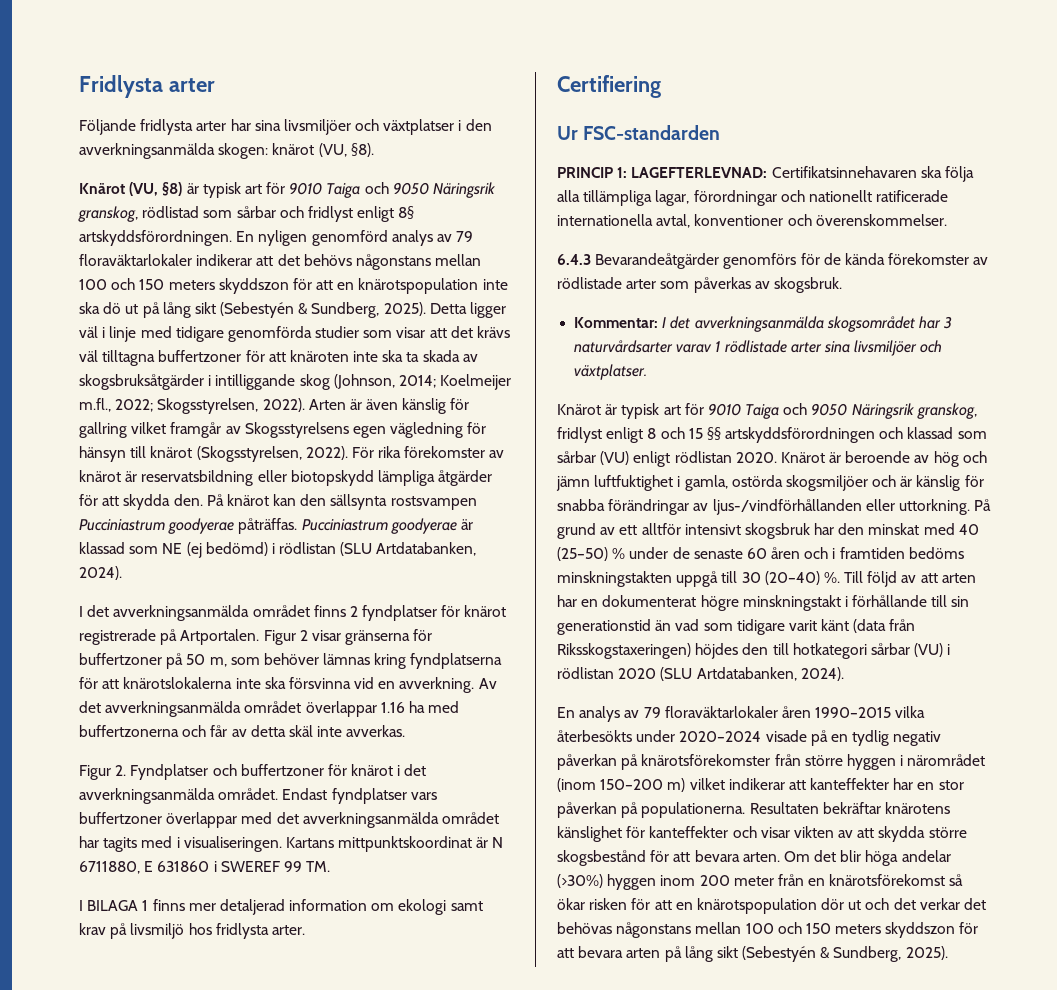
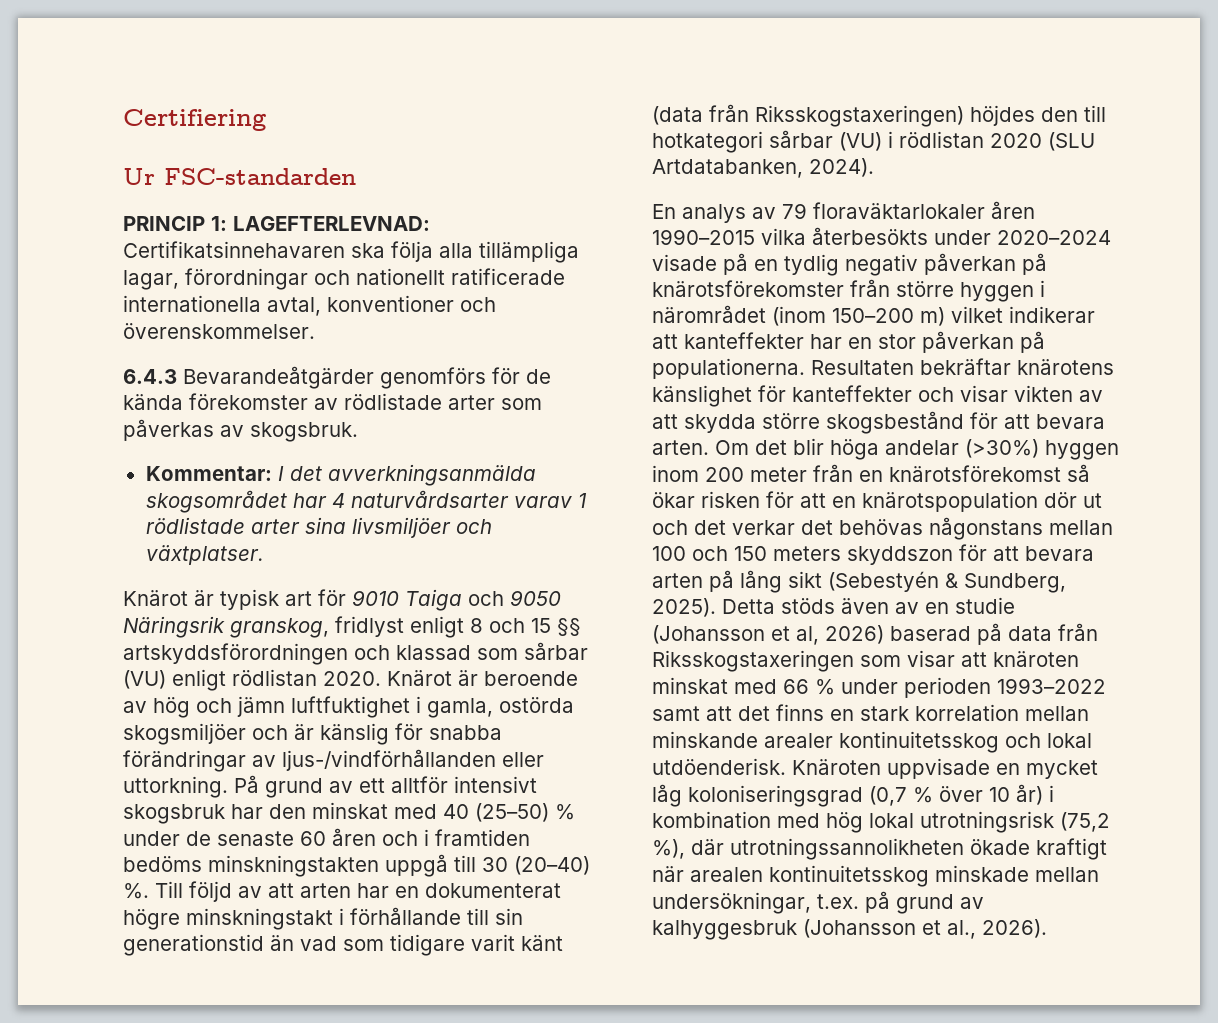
[79,75,215,98] [79,119,492,135] [79,143,374,159] [79,182,496,198] [78,206,415,222] [79,230,474,246] [79,254,482,270] [79,278,508,294] [79,302,507,318] [79,326,511,342] [79,350,478,366] [79,374,512,390] [79,398,470,414] [79,422,487,438] [79,446,505,462] [79,470,493,486] [79,494,477,510] [79,518,473,534] [79,542,477,558] [79,566,122,580] [79,605,507,621] [79,629,433,645] [79,653,503,669] [79,677,497,693] [79,701,460,717] [79,725,406,737] [79,764,427,780] [79,788,437,804] [79,812,499,828] [79,836,504,852] [79,861,331,874] [79,899,483,915] [79,923,305,939] Fridlysta arter // Följande fridlysta arter har sina livsmiljöer och växtplatser i den avverkningsanmälda skogen: knärot (VU, §8). // Knärot (VU, §8) är typisk art för 9010 Taiga och 9050 Näringsrik granskog, rödlistad som sårbar och fridlyst enligt 8§ artskyddsförordningen. En nyligen genomförd analys av 79 floraväktarlokaler indikerar att det behövs någonstans mellan 100 och 150 meters skyddszon för att en knärotspopulation inte ska dö ut på lång sikt (Sebestyén & Sundberg, 2025). Detta ligger väl i linje med tidigare genomförda studier som visar att det krävs väl tilltagna buffertzoner för att knäroten inte ska ta skada av skogsbruksåtgärder i intilliggande skog (Johnson, 2014; Koelmeijer m.fl., 2022; Skogsstyrelsen, 2022). Arten är även känslig för gallring vilket framgår av Skogsstyrelsens egen vägledning för hänsyn till knärot (Skogsstyrelsen, 2022). För rika förekomster av knärot är reservatsbildning eller biotopskydd lämpliga åtgärder för att skydda den. På knärot kan den sällsynta rostsvampen Pucciniastrum goodyerae påträffas. Pucciniastrum goodyerae är klassad som NE (ej bedömd) i rödlistan (SLU Artdatabanken, 2024). // I det avverkningsanmälda området finns 2 fyndplatser för knärot registrerade på Artportalen. Figur 2 visar gränserna för buffertzoner på 50 m, som behöver lämnas kring fyndplatserna för att knärotslokalerna inte ska försvinna vid en avverkning. Av det avverkningsanmälda området överlappar 1.16 ha med buffertzonerna och får av detta skäl inte avverkas. // Figur 2. Fyndplatser och buffertzoner för knärot i det avverkningsanmälda området. Endast fyndplatser vars buffertzoner överlappar med det avverkningsanmälda området har tagits med i visualiseringen. Kartans mittpunktskoordinat är N 6711880, E 631860 i SWEREF 99 TM. // I BILAGA 1 finns mer detaljerad information om ekologi samt krav på livsmiljö hos fridlysta arter. // -> (123, 120) none
[943,316,953,329] 3 -> [331,493,345,508] 4
(948, 953) none -> [722,597,1015,614] [652,623,1098,645] [652,650,1079,672] [652,677,1106,698] [652,704,1089,721] [652,731,1092,753] [652,758,1098,779] [652,784,1054,807] [652,811,1110,833] [652,838,1107,860] [652,865,1099,887] [652,891,984,914] [652,919,1047,940] Detta stöds även av en studie (Johansson et al, 2026) baserad på data från Riksskogstaxeringen som visar att knäroten minskat med 66 % under perioden 1993–2022 samt att det finns en stark korrelation mellan minskande arealer kontinuitetsskog och lokal utdöenderisk. Knäroten uppvisade en mycket låg koloniseringsgrad (0,7 % över 10 år) i kombination med hög lokal utrotningsrisk (75,2 %), där utrotningssannolikheten ökade kraftigt när arealen kontinuitetsskog minskade mellan undersökningar, t.ex. på grund av kalhyggesbruk (Johansson et al., 2026).

